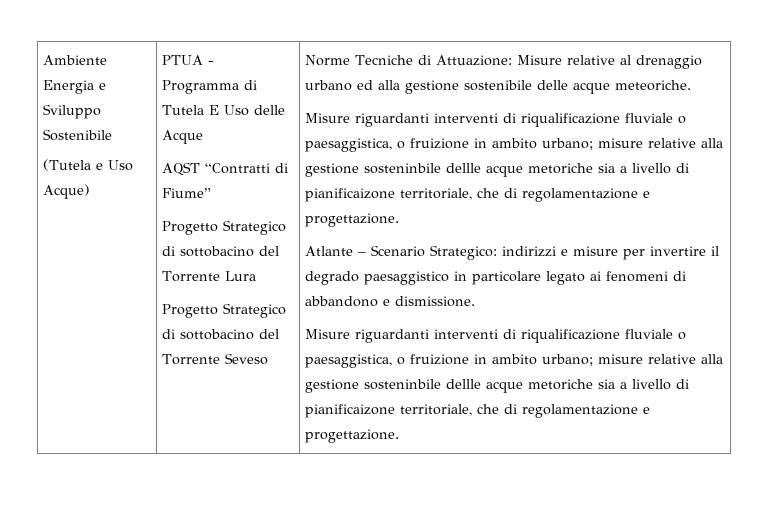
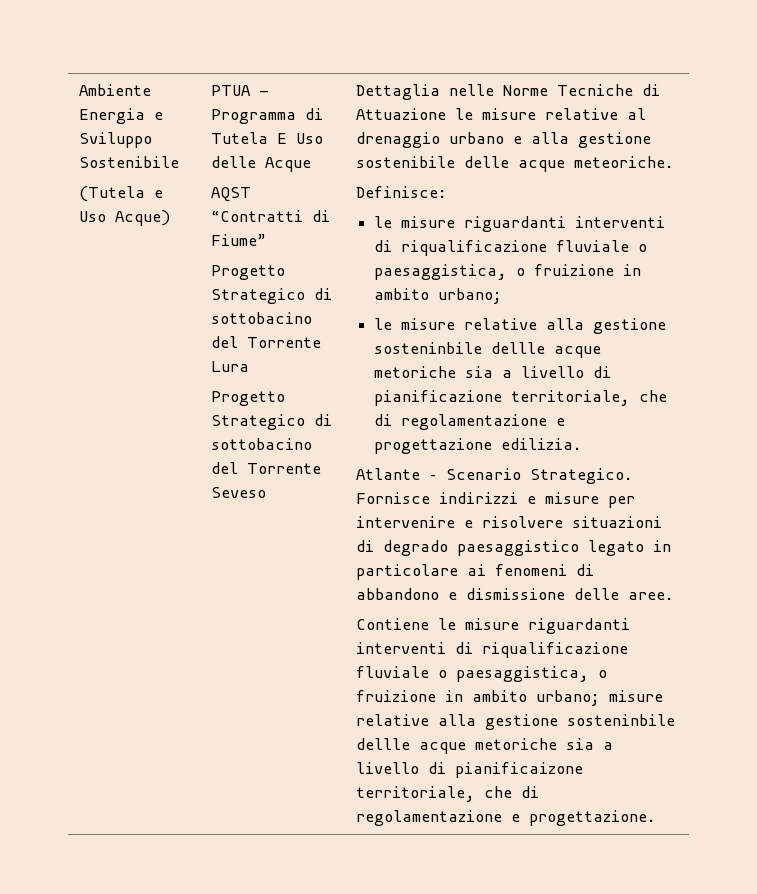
(268, 359) none -> [356,84,495,100] Dettaglia nelle
[435,55,562,66] Attuazione: Misure -> [356,108,537,120] Attuazione le misure
[356,80,373,90] ed -> [513,136,523,144] e
[304,113,350,123] Misure -> [356,186,448,198] [374,216,666,232] [374,240,648,256] [374,264,642,280] [374,288,503,304] [374,318,667,334] [374,342,602,358] [374,366,612,378] [374,390,668,406] [374,414,566,430] [374,438,583,454] [356,468,634,484] [356,492,636,508] [356,516,663,528] [356,540,672,556] [356,564,595,580] [356,588,675,600] [356,618,520,630] Definisce: // le misure riguardanti interventi di riqualificazione fluviale o paesaggistica, o fruizione in ambito urbano; // le misure relative alla gestione sosteninbile dellle acque metoriche sia a livello di pianificazione territoriale, che di regolamentazione e progettazione edilizia. // Atlante – Scenario Strategico. Fornisce indirizzi e misure per intervenire e risolvere situazioni di degrado paesaggistico legato in particolare ai fenomeni di abbandono e dismissione delle aree. // Contiene le misure
[304,245,719,260] [304,271,686,285] [304,296,475,307] [304,329,686,343] [304,354,723,368] [304,379,689,393] [304,404,650,418] [304,429,399,443] // Atlante – Scenario Strategico: indirizzi e misure per invertire il degrado paesaggistico in particolare legato ai fenomeni di abbandono e dismissione. // Misure riguardanti interventi di riqualificazione fluviale o paesaggistica, o fruizione in ambito urbano; misure relative alla gestione sosteninbile dellle acque metoriche sia a livello di pianificaizone territoriale, che di regolamentazione e progettazione. -> (657, 818) none

